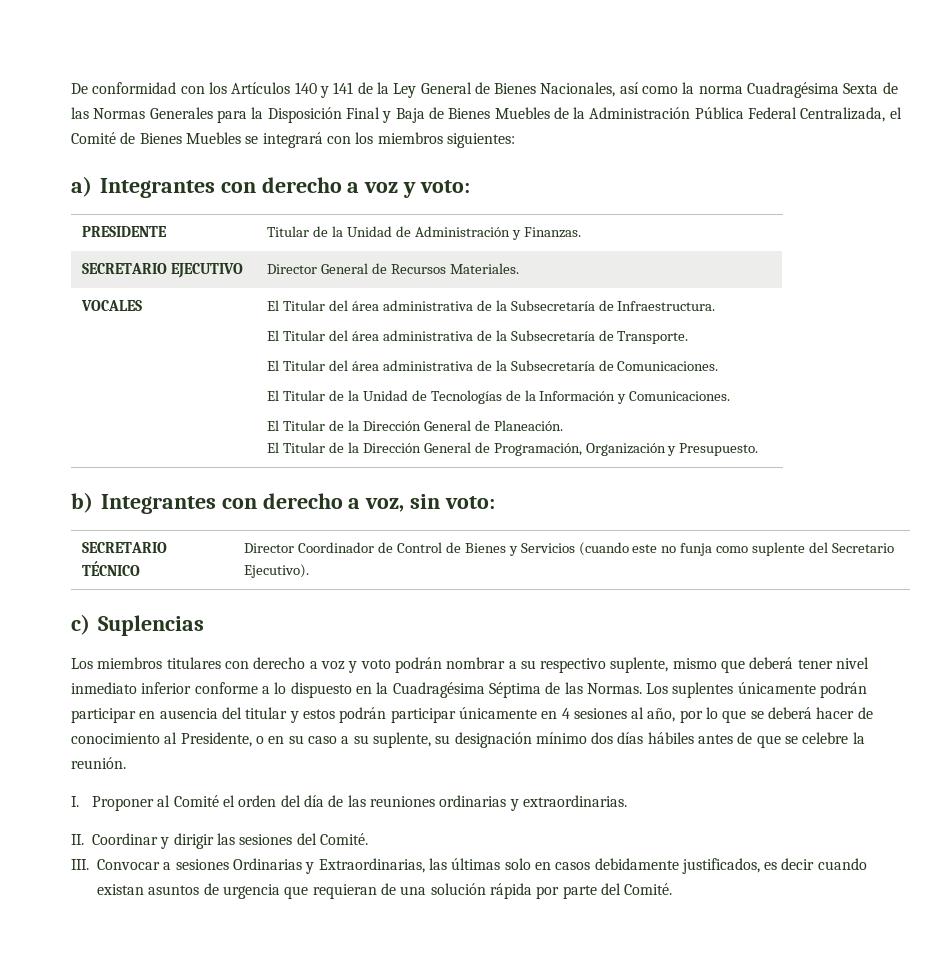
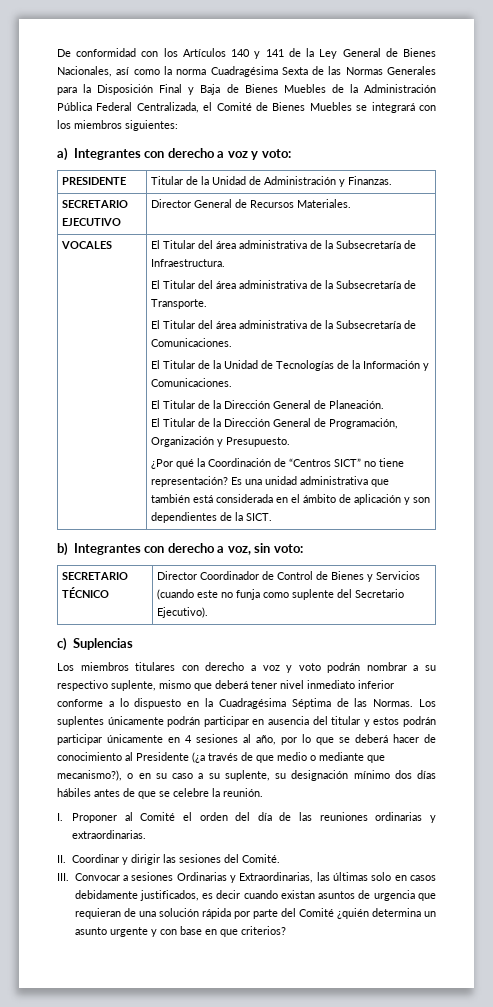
(759, 449) none -> [151,458,405,469] [151,476,390,487] [151,494,431,505] [151,512,273,523] // ¿Por qué la Coordinación de “Centros SICT” no tiene representación? Es una unidad administrativa que también está considerada en el ámbito de aplicación y son dependientes de la SICT.
[180,732,252,747] Presidente, -> [136,752,385,763] [57,770,122,781] Presidente (¿a través de que medio o mediante que mecanismo?),
[624,883,673,895] Comité. -> [298,908,436,919] [74,926,286,937] Comité ¿quién determina un asunto urgente y con base en que criterios?

